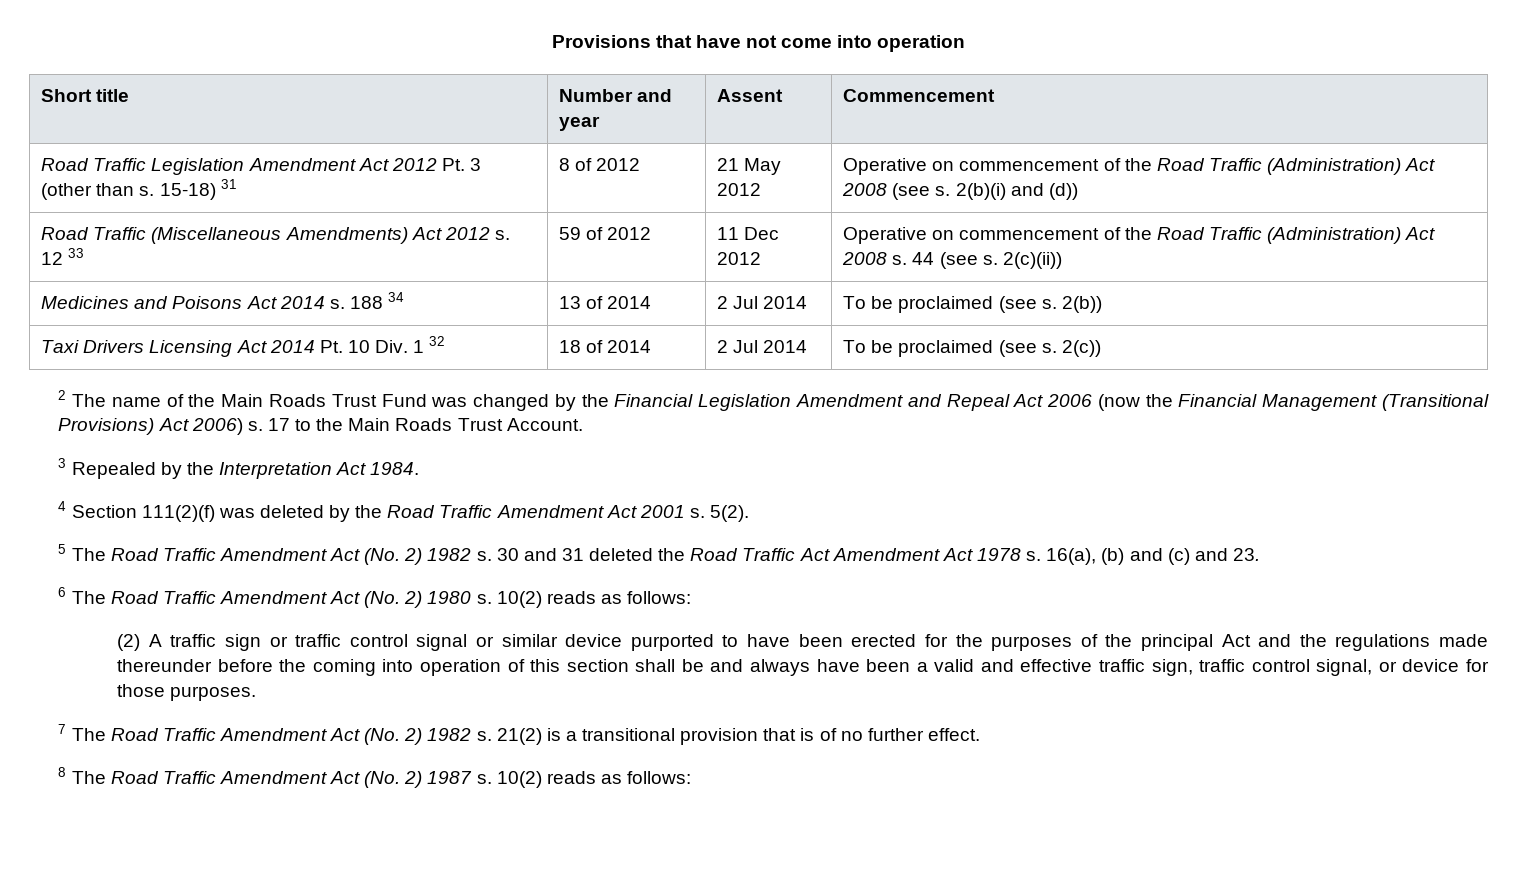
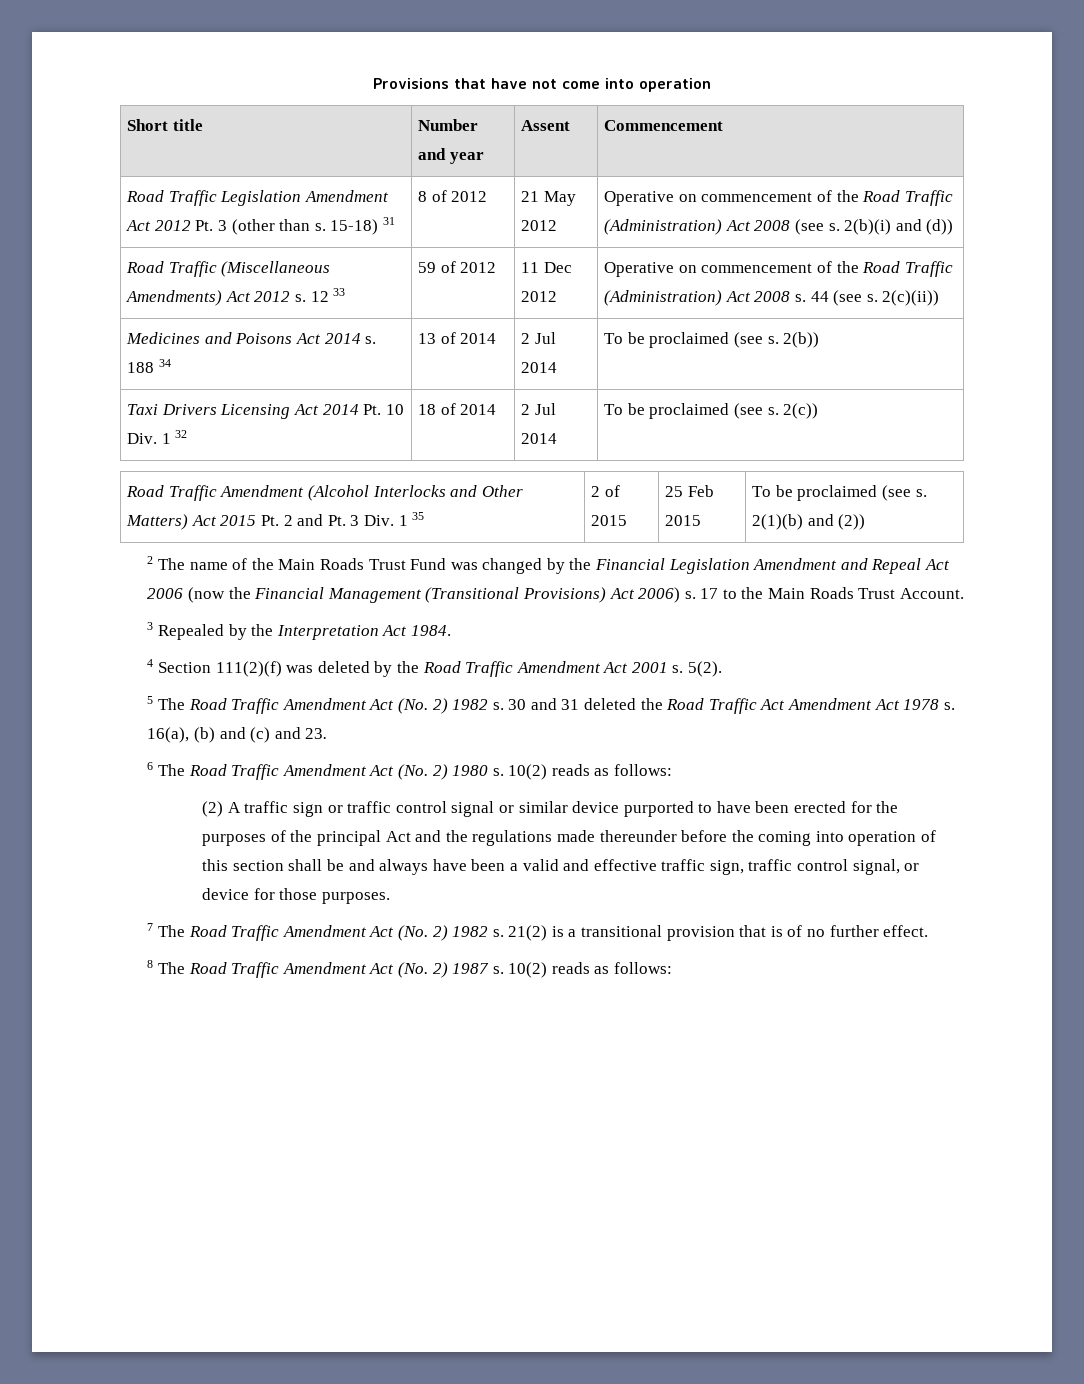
(1101, 348) none -> [126,485,523,501] [126,512,425,530] [591,485,620,497] [591,515,628,526] [665,485,714,497] [665,515,702,526] [752,485,927,501] [752,514,866,530] // Road Traffic Amendment (Alcohol Interlocks and Other Matters) Act 2015 Pt. 2 and Pt. 3 Div. 1 35 | 2 of 2015 | 25 Feb 2015 | To be proclaimed (see s. 2(1)(b) and (2))

